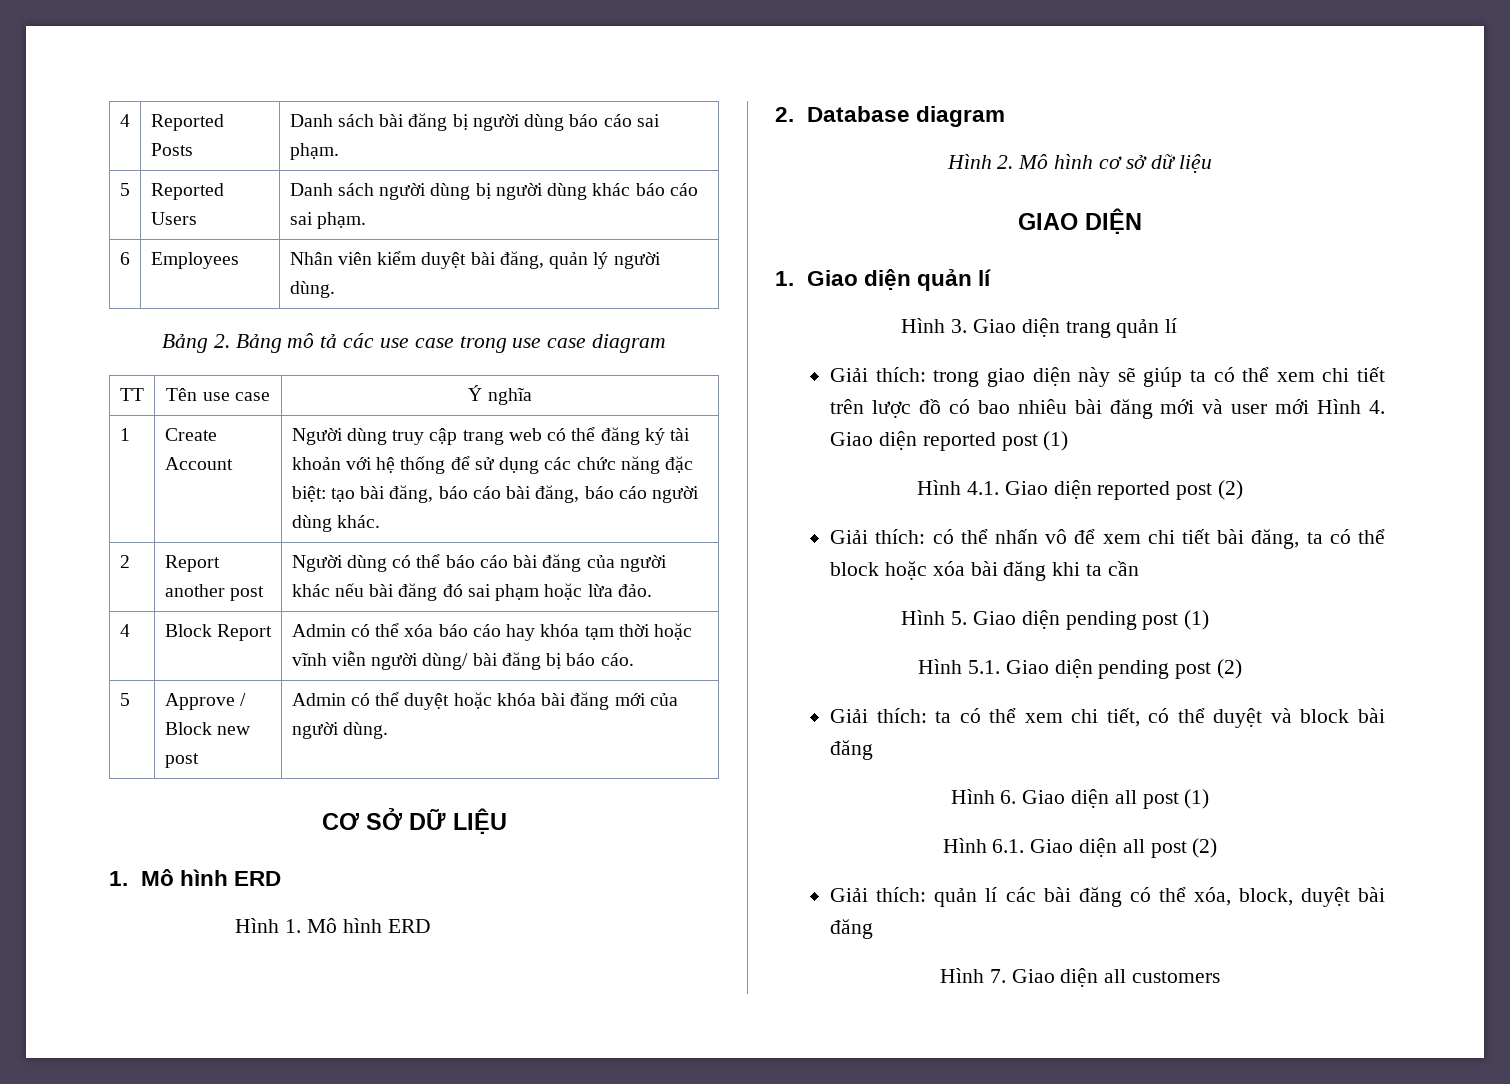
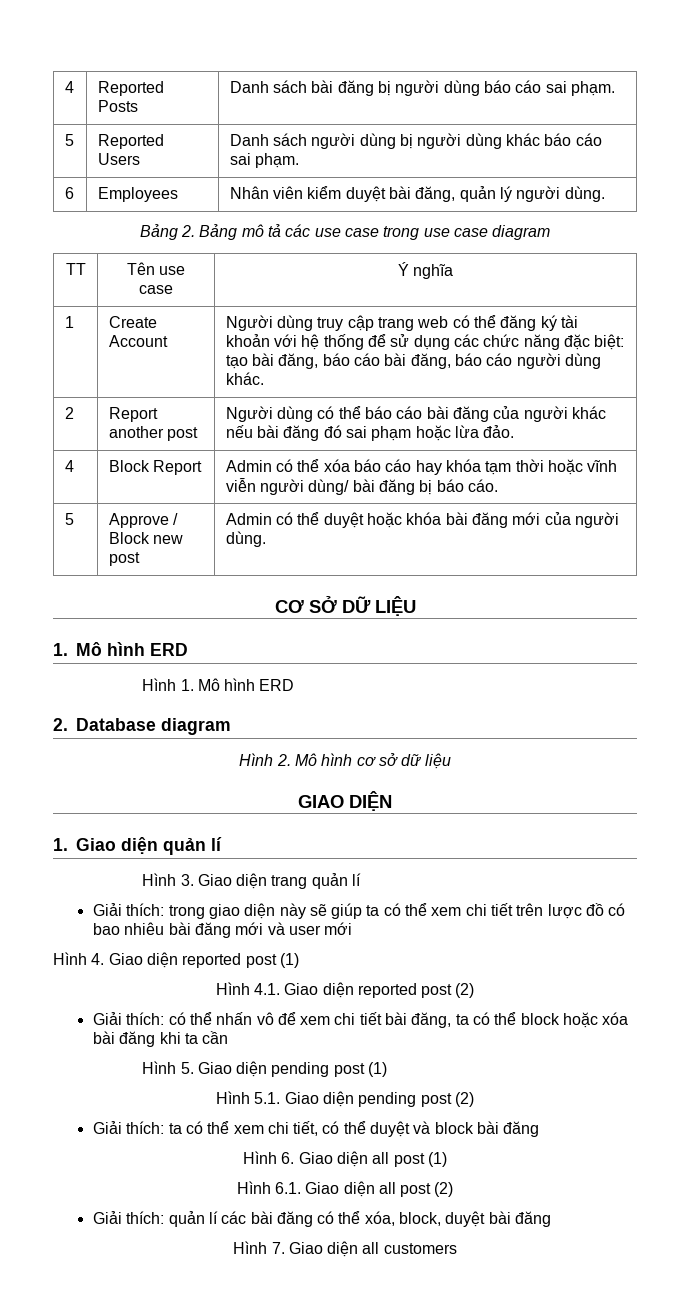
(1310, 406) none -> (353, 928) //

